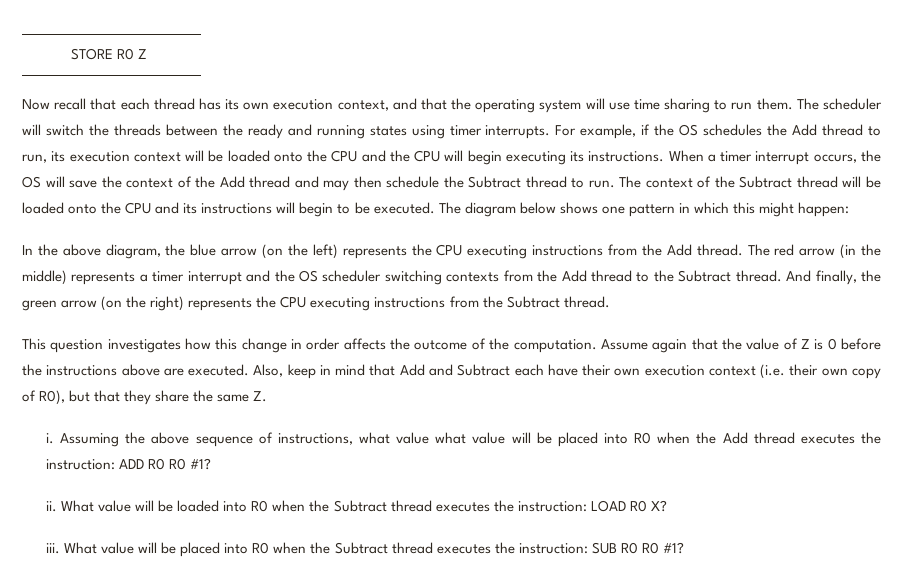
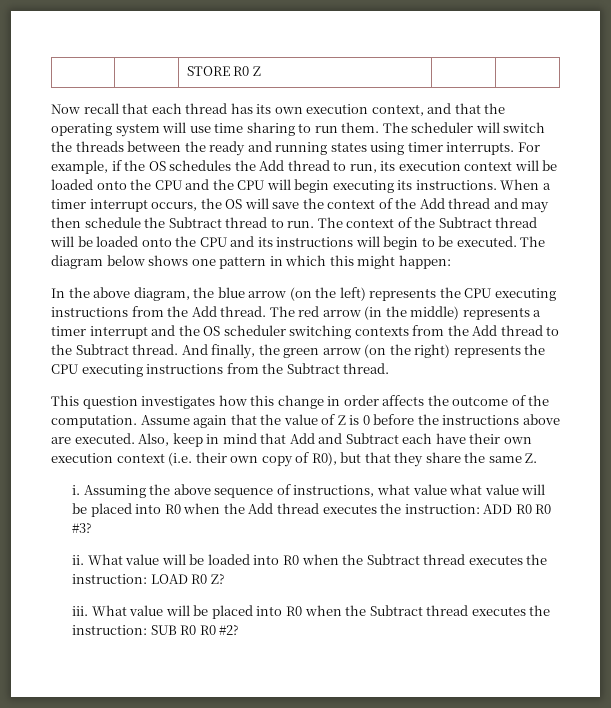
[190,458,212,470] #1? -> [72,523,93,533] #3?
[650,500,667,512] X? -> [210,574,225,584] Z?
[662,542,684,554] #1? -> [219,625,240,635] #2?

